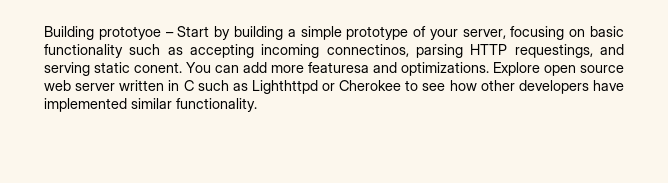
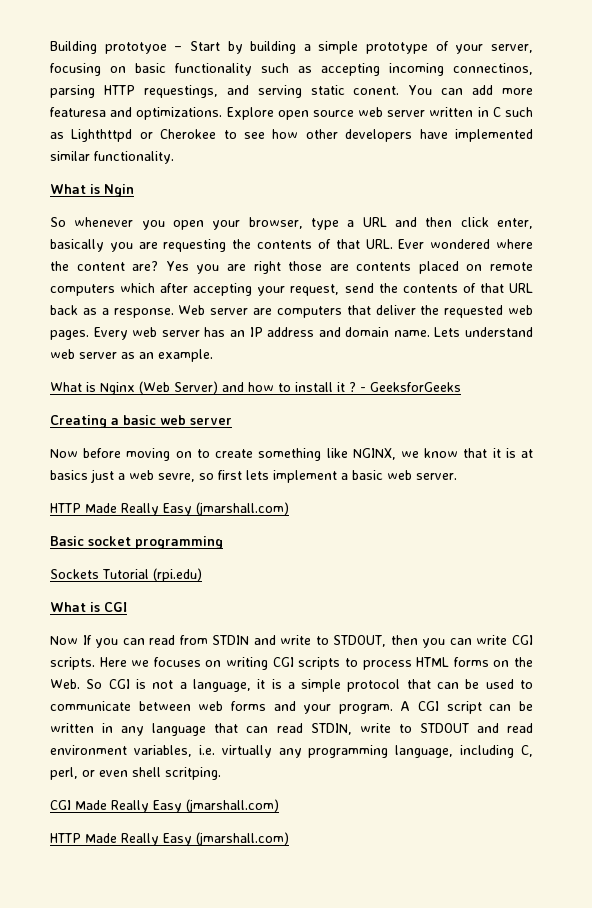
(257, 105) none -> [50,184,134,197] [50,217,533,230] [50,239,533,252] [50,261,533,274] [50,283,533,296] [50,305,533,318] [50,327,533,340] [50,349,213,362] [50,381,461,395] [50,415,232,428] [50,448,534,461] [50,469,457,483] [50,502,289,516] [50,536,223,549] [50,568,202,582] [50,602,127,612] [50,635,534,648] [50,657,534,670] [50,679,533,692] [50,701,533,714] [50,723,533,736] [50,745,533,758] [50,767,221,780] [50,799,279,813] [50,832,289,846] // What is Ngin // So whenever you open your browser, type a URL and then click enter, basically you are requesting the contents of that URL. Ever wondered where the content are? Yes you are right those are contents placed on remote computers which after accepting your request, send the contents of that URL back as a response. Web server are computers that deliver the requested web pages. Every web server has an IP address and domain name. Lets understand web server as an example. // What is Nginx (Web Server) and how to install it ? - GeeksforGeeks // Creating a basic web server // Now before moving on to create something like NGINX, we know that it is at basics just a web sevre, so first lets implement a basic web server. // HTTP Made Really Easy (jmarshall.com) // Basic socket programming // Sockets Tutorial (rpi.edu) // What is CGI // Now If you can read from STDIN and write to STDOUT, then you can write CGI scripts. Here we focuses on writing CGI scripts to process HTML forms on the Web. So CGI is not a language, it is a simple protocol that can be used to communicate between web forms and your program. A CGI script can be written in any language that can read STDIN, write to STDOUT and read environment variables, i.e. virtually any programming language, including C, perl, or even shell scritping. // CGI Made Really Easy (jmarshall.com) // HTTP Made Really Easy (jmarshall.com)

